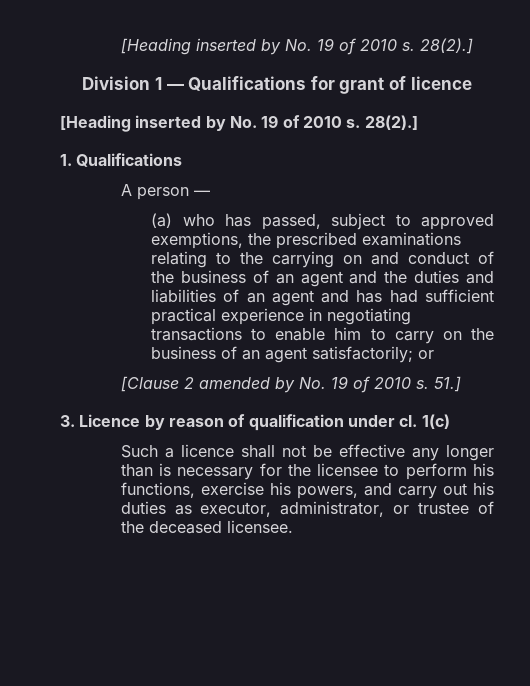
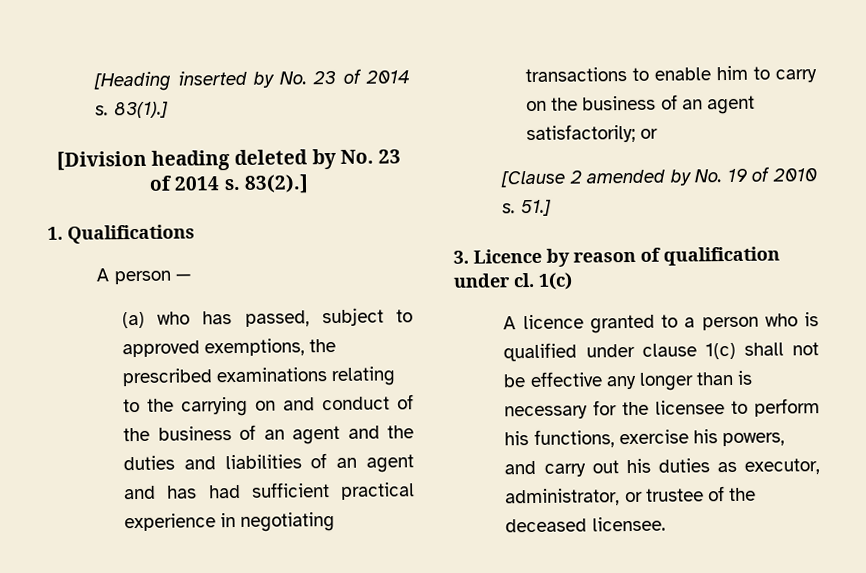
[120,38,473,55] [82,76,472,94] [60,115,418,132] [Heading inserted by No. 19 of 2010 s. 28(2).] // Division 1 — Qualifications for grant of licence // [Heading inserted by No. 19 of 2010 s. 28(2).] -> [93,68,410,92] [95,101,169,119] [56,148,401,171] [149,174,309,194] [Heading inserted by No. 23 of 2014 s. 83(1).] // [Division heading deleted by No. 23 of 2014 s. 83(2).]
[120,444,234,458] Such a licence -> [503,312,819,334] [503,342,736,362] A licence granted to a person who is qualified under clause 1(c)

